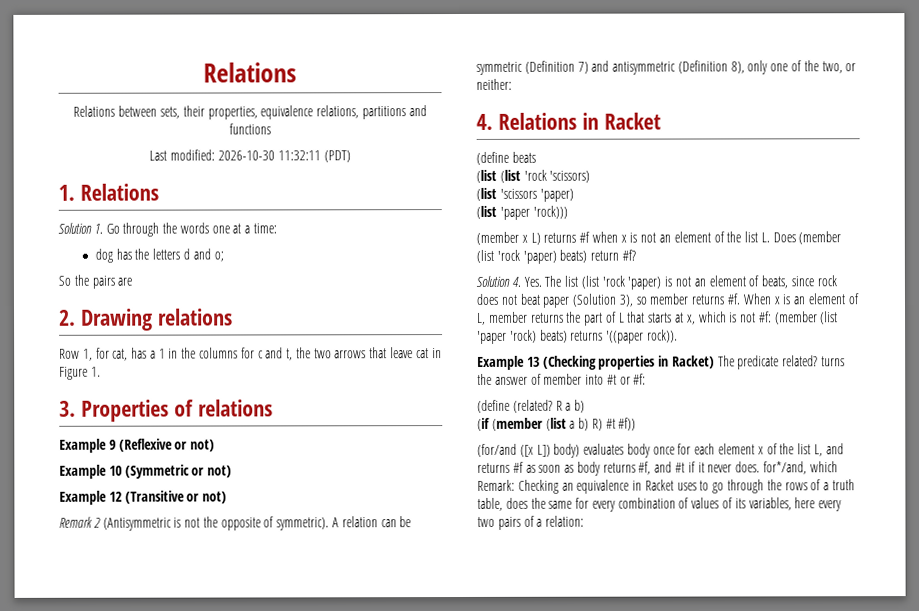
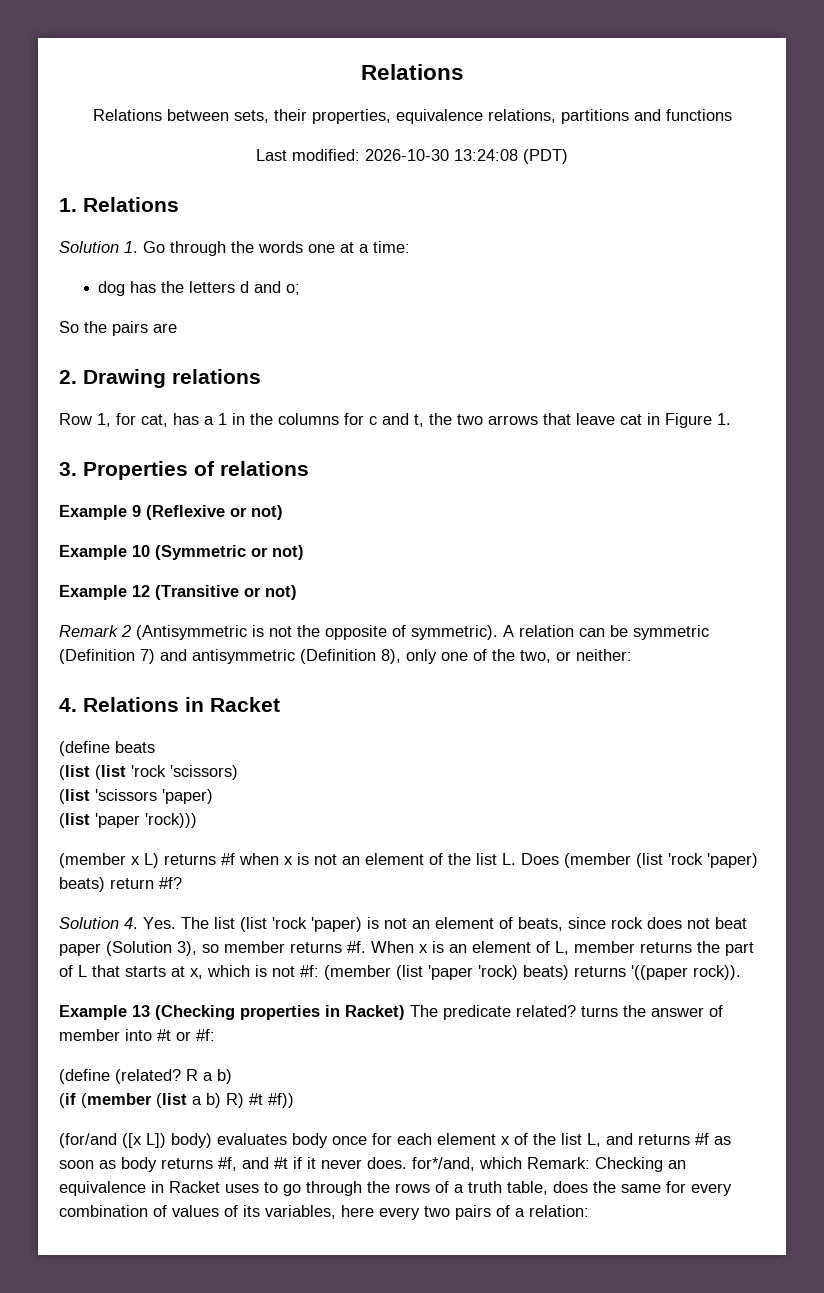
[277,150,321,161] 11:32:11 -> [454,149,518,161] 13:24:08

